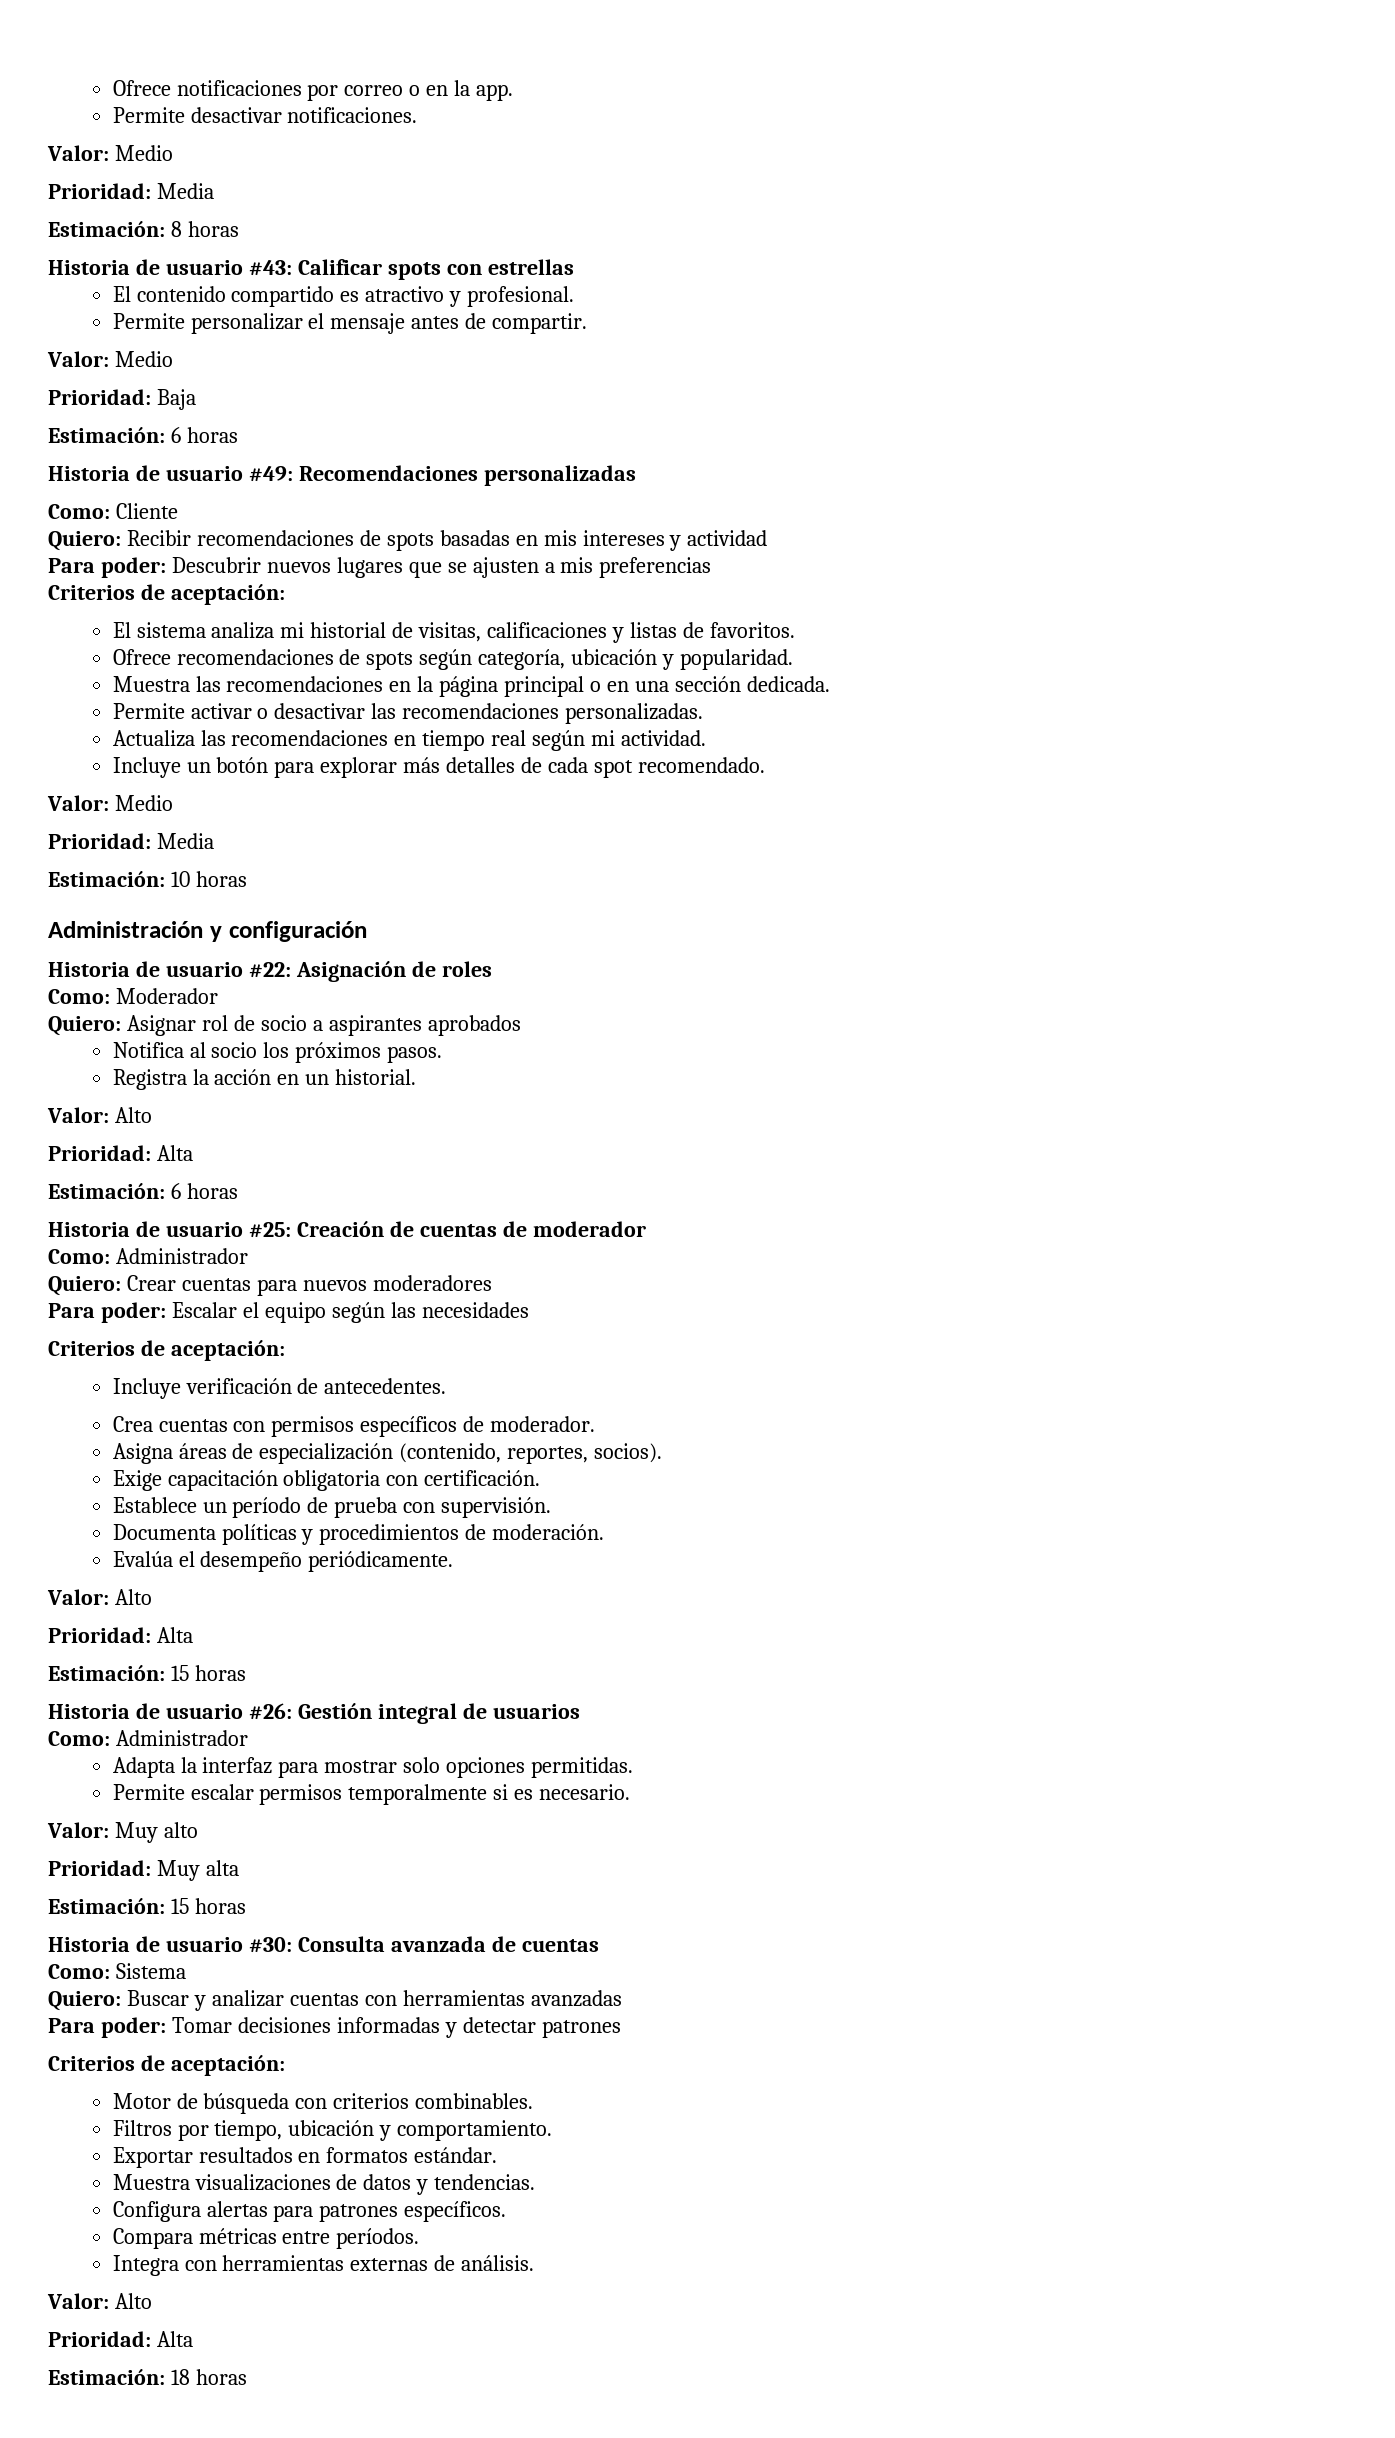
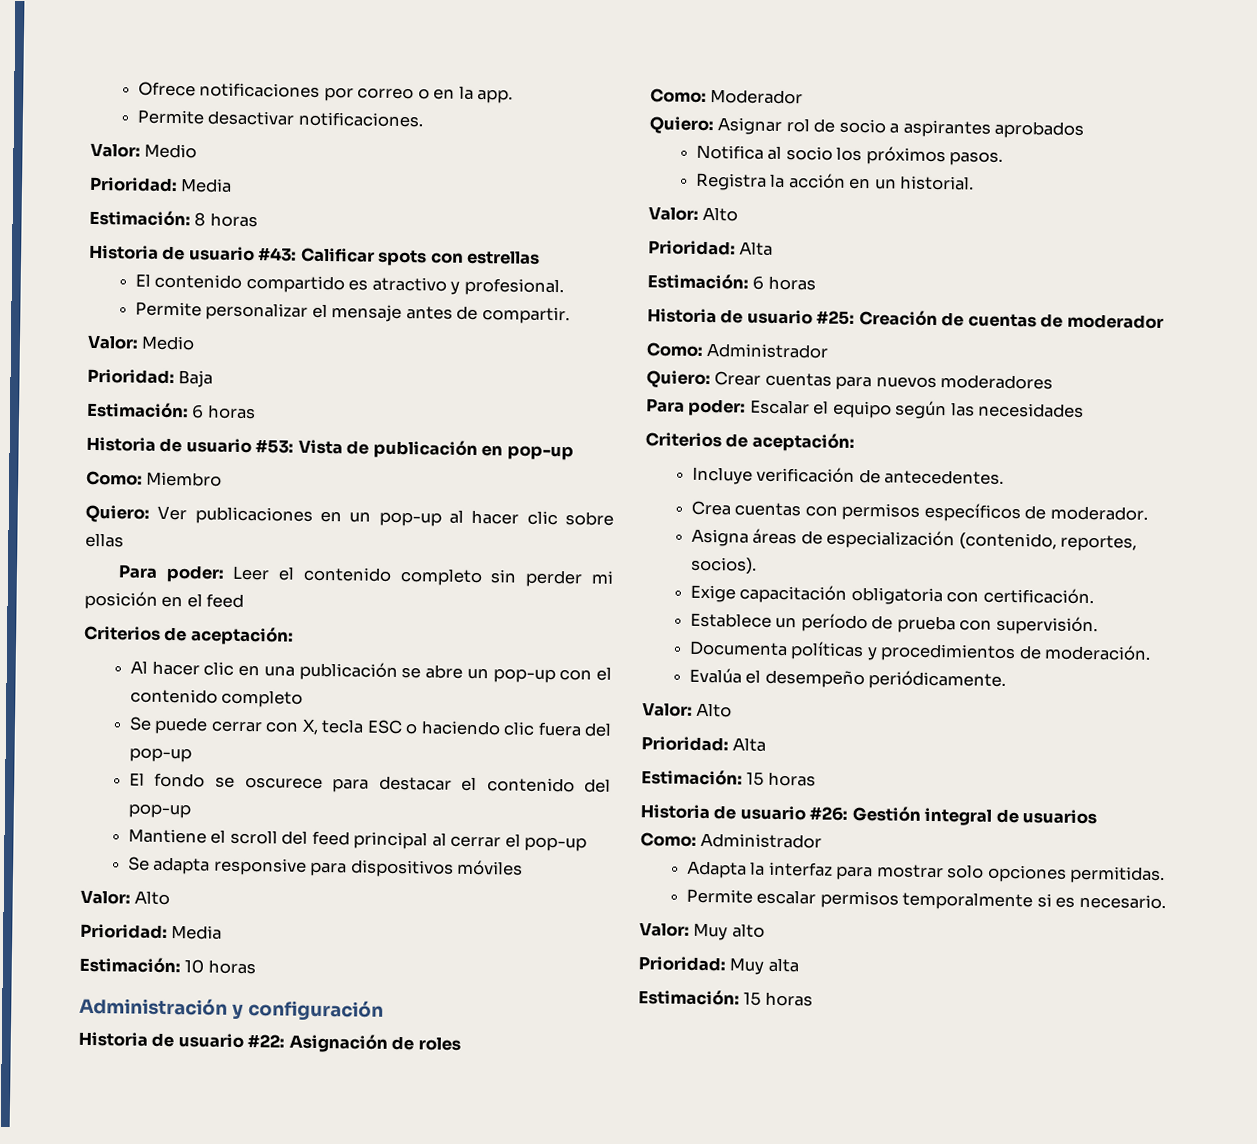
[248,465,636,486] [48,503,178,519] [48,530,768,551] [48,557,712,578] [48,584,285,605] [112,622,795,643] [112,649,794,670] [112,676,830,697] [112,703,704,724] [112,730,707,751] [112,757,766,778] [47,795,173,811] #49: Recomendaciones personalizadas // Como: Cliente // Quiero: Recibir recomendaciones de spots basadas en mis intereses y actividad // Para poder: Descubrir nuevos lugares que se ajusten a mis preferencias // Criterios de aceptación: // El sistema analiza mi historial de visitas, calificaciones y listas de favoritos. // Ofrece recomendaciones de spots según categoría, ubicación y popularidad. // Muestra las recomendaciones en la página principal o en una sección dedicada. // Permite activar o desactivar las recomendaciones personalizadas. // Actualiza las recomendaciones en tiempo real según mi actividad. // Incluye un botón para explorar más detalles de cada spot recomendado. // Valor: Medio -> [255,439,574,461] [86,470,223,487] [85,504,614,527] [85,532,124,548] [117,564,615,588] [84,590,245,610] [84,625,294,646] [129,660,612,684] [129,688,304,708] [128,716,612,737] [128,747,192,763] [128,772,611,793] [127,803,191,819] [127,828,588,852] [127,856,524,878] [80,889,171,906] #53: Vista de publicación en pop-up // Como: Miembro // Quiero: Ver publicaciones en un pop-up al hacer clic sobre ellas // Para poder: Leer el contenido completo sin perder mi posición en el feed // Criterios de aceptación: // Al hacer clic en una publicación se abre un pop-up con el contenido completo // Se puede cerrar con X, tecla ESC o haciendo clic fuera del pop-up // El fondo se oscurece para destacar el contenido del pop-up // Mantiene el scroll del feed principal al cerrar el pop-up // Se adapta responsive para dispositivos móviles // Valor: Alto
[48,1936,599,1953] [48,1963,186,1979] [48,1990,622,2011] [48,2017,621,2038] [48,2055,285,2076] [112,2093,534,2114] [112,2120,553,2141] [112,2147,498,2168] [112,2174,536,2195] [112,2201,507,2222] [112,2228,420,2249] [112,2255,535,2276] [47,2293,152,2309] [48,2331,193,2347] [48,2369,247,2385] // Historia de usuario #30: Consulta avanzada de cuentas // Como: Sistema // Quiero: Buscar y analizar cuentas con herramientas avanzadas // Para poder: Tomar decisiones informadas y detectar patrones // Criterios de aceptación: // Motor de búsqueda con criterios combinables. // Filtros por tiempo, ubicación y comportamiento. // Exportar resultados en formatos estándar. // Muestra visualizaciones de datos y tendencias. // Configura alertas para patrones específicos. // Compara métricas entre períodos. // Integra con herramientas externas de análisis. // Valor: Alto // Prioridad: Alta // Estimación: 18 horas -> (813, 999) none

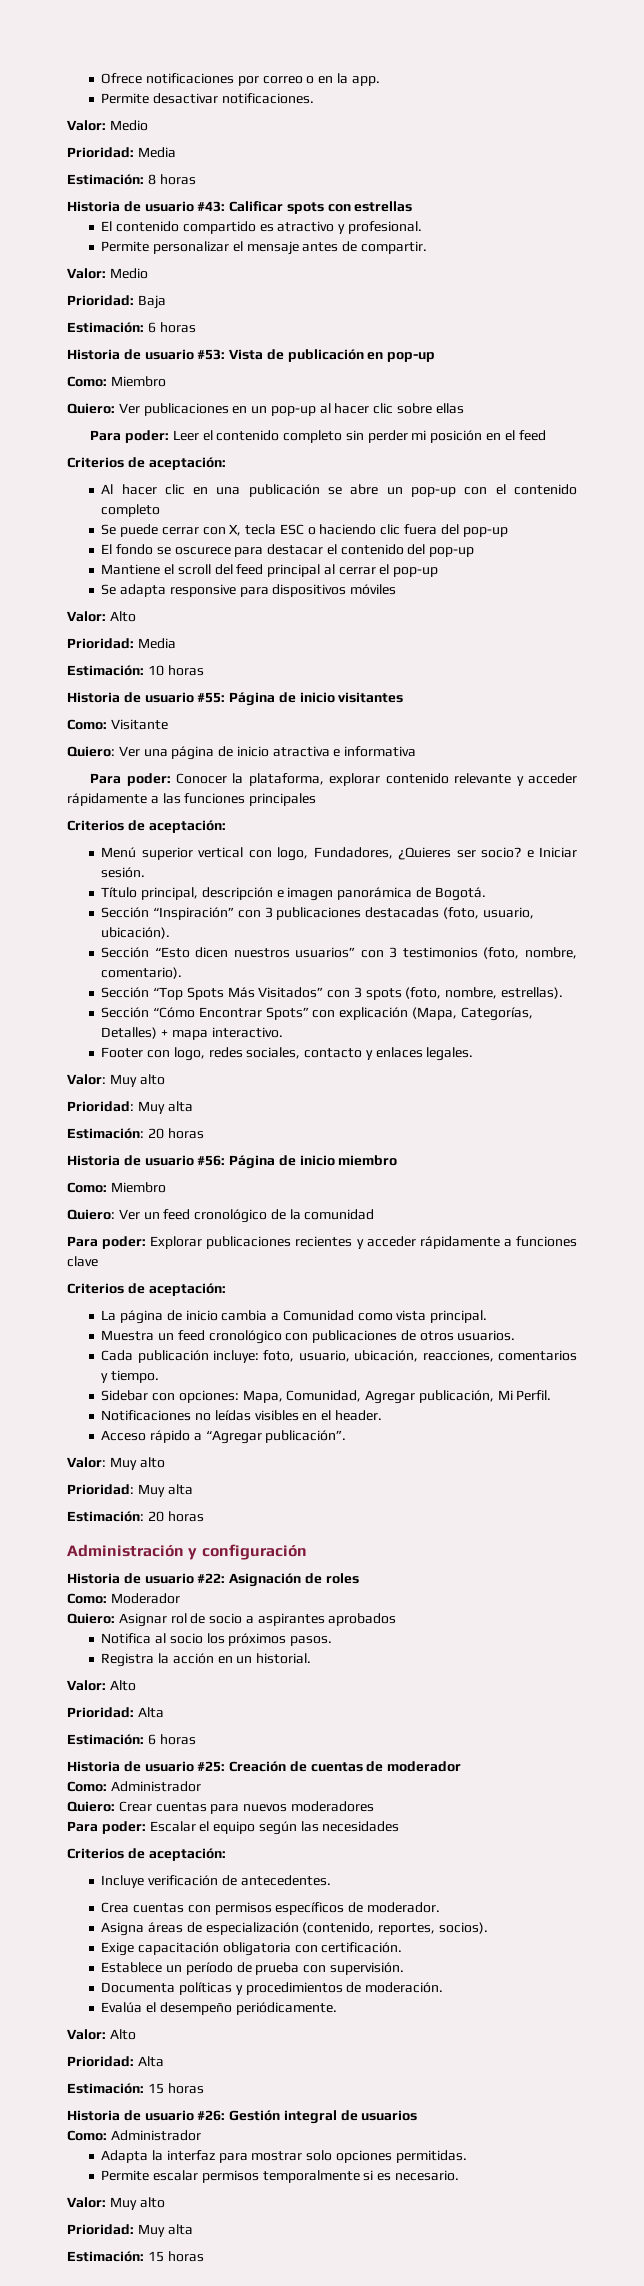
(256, 967) none -> [67,692,404,706] [67,719,168,730] [67,746,417,760] [90,773,578,786] [67,793,317,806] [67,820,226,833] [101,847,577,861] [101,867,146,878] [101,887,486,901] [101,907,534,920] [101,927,171,939] [101,947,577,959] [101,967,183,979] [101,987,564,1000] [101,1007,533,1021] [101,1027,283,1040] [101,1047,474,1061] [67,1074,165,1087] [67,1101,193,1114] [67,1128,204,1139] [67,1155,398,1169] [67,1182,166,1193] [67,1209,375,1223] [67,1236,577,1249] [67,1256,98,1267] [67,1283,226,1296] [101,1310,488,1324] [101,1330,516,1344] [101,1350,577,1363] [101,1370,160,1383] [101,1390,552,1404] [101,1410,382,1421] [101,1430,347,1444] [67,1457,165,1470] [67,1484,193,1497] [67,1511,204,1522] // Historia de usuario #55: Página de inicio visitantes // Como: Visitante // Quiero: Ver una página de inicio atractiva e informativa // Para poder: Conocer la plataforma, explorar contenido relevante y acceder rápidamente a las funciones principales // Criterios de aceptación: // Menú superior vertical con logo, Fundadores, ¿Quieres ser socio? e Iniciar sesión. // Título principal, descripción e imagen panorámica de Bogotá. // Sección “Inspiración” con 3 publicaciones destacadas (foto, usuario, ubicación). // Sección “Esto dicen nuestros usuarios” con 3 testimonios (foto, nombre, comentario). // Sección “Top Spots Más Visitados” con 3 spots (foto, nombre, estrellas). // Sección “Cómo Encontrar Spots” con explicación (Mapa, Categorías, Detalles) + mapa interactivo. // Footer con logo, redes sociales, contacto y enlaces legales. // Valor: Muy alto // Prioridad: Muy alta // Estimación: 20 horas // Historia de usuario #56: Página de inicio miembro // Como: Miembro // Quiero: Ver un feed cronológico de la comunidad // Para poder: Explorar publicaciones recientes y acceder rápidamente a funciones clave // Criterios de aceptación: // La página de inicio cambia a Comunidad como vista principal. // Muestra un feed cronológico con publicaciones de otros usuarios. // Cada publicación incluye: foto, usuario, ubicación, reacciones, comentarios y tiempo. // Sidebar con opciones: Mapa, Comunidad, Agregar publicación, Mi Perfil. // Notificaciones no leídas visibles en el header. // Acceso rápido a “Agregar publicación”. // Valor: Muy alto // Prioridad: Muy alta // Estimación: 20 horas

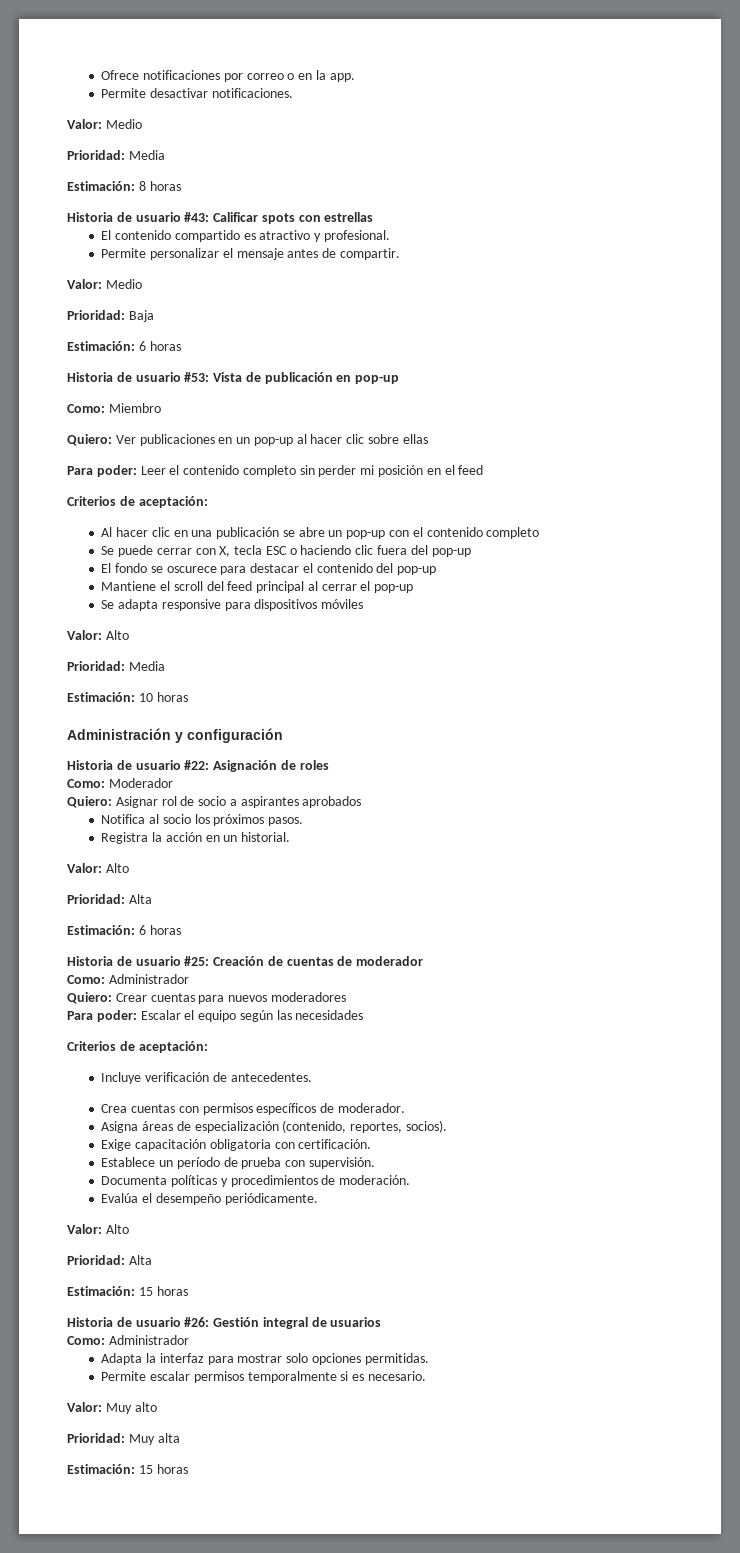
[67,692,404,706] [67,719,168,730] [67,746,417,760] [90,773,578,786] [67,793,317,806] [67,820,226,833] [101,847,577,861] [101,867,146,878] [101,887,486,901] [101,907,534,920] [101,927,171,939] [101,947,577,959] [101,967,183,979] [101,987,564,1000] [101,1007,533,1021] [101,1027,283,1040] [101,1047,474,1061] [67,1074,165,1087] [67,1101,193,1114] [67,1128,204,1139] [67,1155,398,1169] [67,1182,166,1193] [67,1209,375,1223] [67,1236,577,1249] [67,1256,98,1267] [67,1283,226,1296] [101,1310,488,1324] [101,1330,516,1344] [101,1350,577,1363] [101,1370,160,1383] [101,1390,552,1404] [101,1410,382,1421] [101,1430,347,1444] [67,1457,165,1470] [67,1484,193,1497] [67,1511,204,1522] // Historia de usuario #55: Página de inicio visitantes // Como: Visitante // Quiero: Ver una página de inicio atractiva e informativa // Para poder: Conocer la plataforma, explorar contenido relevante y acceder rápidamente a las funciones principales // Criterios de aceptación: // Menú superior vertical con logo, Fundadores, ¿Quieres ser socio? e Iniciar sesión. // Título principal, descripción e imagen panorámica de Bogotá. // Sección “Inspiración” con 3 publicaciones destacadas (foto, usuario, ubicación). // Sección “Esto dicen nuestros usuarios” con 3 testimonios (foto, nombre, comentario). // Sección “Top Spots Más Visitados” con 3 spots (foto, nombre, estrellas). // Sección “Cómo Encontrar Spots” con explicación (Mapa, Categorías, Detalles) + mapa interactivo. // Footer con logo, redes sociales, contacto y enlaces legales. // Valor: Muy alto // Prioridad: Muy alta // Estimación: 20 horas // Historia de usuario #56: Página de inicio miembro // Como: Miembro // Quiero: Ver un feed cronológico de la comunidad // Para poder: Explorar publicaciones recientes y acceder rápidamente a funciones clave // Criterios de aceptación: // La página de inicio cambia a Comunidad como vista principal. // Muestra un feed cronológico con publicaciones de otros usuarios. // Cada publicación incluye: foto, usuario, ubicación, reacciones, comentarios y tiempo. // Sidebar con opciones: Mapa, Comunidad, Agregar publicación, Mi Perfil. // Notificaciones no leídas visibles en el header. // Acceso rápido a “Agregar publicación”. // Valor: Muy alto // Prioridad: Muy alta // Estimación: 20 horas -> (188, 697) none

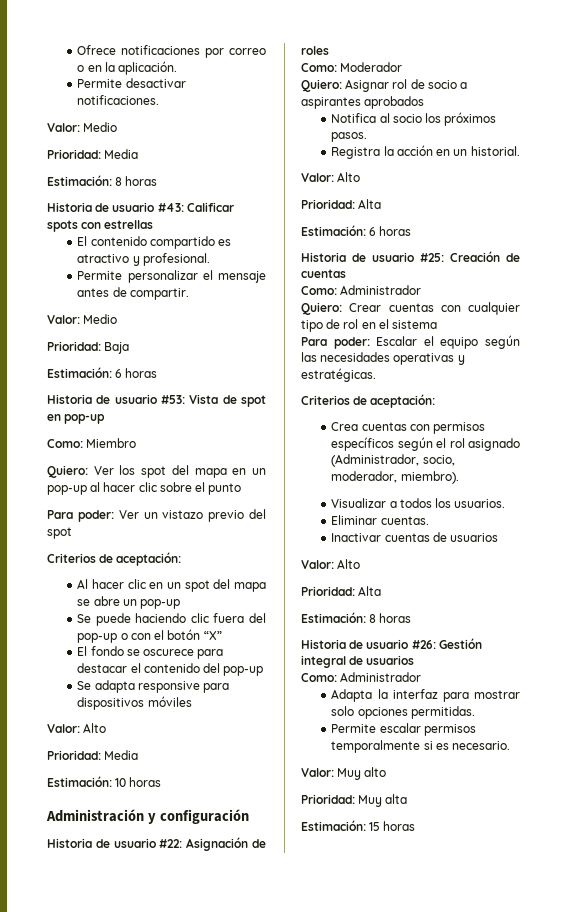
[329,73,355,82] app. -> [118,61,178,75] aplicación.
[264,372,333,384] publicación -> [241,395,266,407] spot
[139,434,215,446] publicaciones -> [119,465,227,478] los spot del mapa
[402,434,428,444] [67,465,484,477] ellas // Para poder: Leer el contenido completo sin perder mi posición en el feed -> [195,482,242,495] [47,509,266,522] [47,527,72,539] el punto // Para poder: Ver un vistazo previo del spot
[191,527,280,539] una publicación -> [167,579,266,592] un spot del mapa
[388,527,540,539] [101,545,297,557] con el contenido completo // Se puede cerrar con X, tecla ESC o -> [77,613,131,626] // Se puede
(471, 552) none -> [120,629,222,640] o con el botón “X”
[101,581,414,593] // Mantiene el scroll del feed principal al cerrar el pop-up -> (264, 671) none
[337,956,424,966] de moderador -> (346, 273) none
[198,992,346,1004] para nuevos moderadores -> [440,302,520,315] [301,319,438,332] con cualquier tipo de rol en el sistema
[67,1041,208,1053] [101,1072,312,1084] // Criterios de aceptación: // Incluye verificación de antecedentes. -> [393,353,465,365] [301,368,376,382] [301,394,436,408] operativas y estratégicas. // Criterios de aceptación:
[320,1103,405,1113] [101,1120,447,1133] [101,1139,372,1151] [101,1157,375,1169] [101,1175,411,1187] [101,1193,318,1205] [67,1224,129,1234] [67,1255,152,1265] [67,1286,153,1296] de moderador. // Asigna áreas de especialización (contenido, reportes, socios). // Exige capacitación obligatoria con certificación. // Establece un período de prueba con supervisión. // Documenta políticas y procedimientos de moderación. // Evalúa el desempeño periódicamente. // Valor: Alto // Prioridad: Alta // Estimación: 15 -> [397,437,520,451] [331,454,455,467] [331,471,459,484] [331,498,506,508] [331,515,429,525] [331,532,499,542] [301,559,361,569] [301,586,382,596] [301,612,377,623] según el rol asignado (Administrador, socio, moderador, miembro). // Visualizar a todos los usuarios. // Eliminar cuentas. // Inactivar cuentas de usuarios // Valor: Alto // Prioridad: Alta // Estimación: 8

